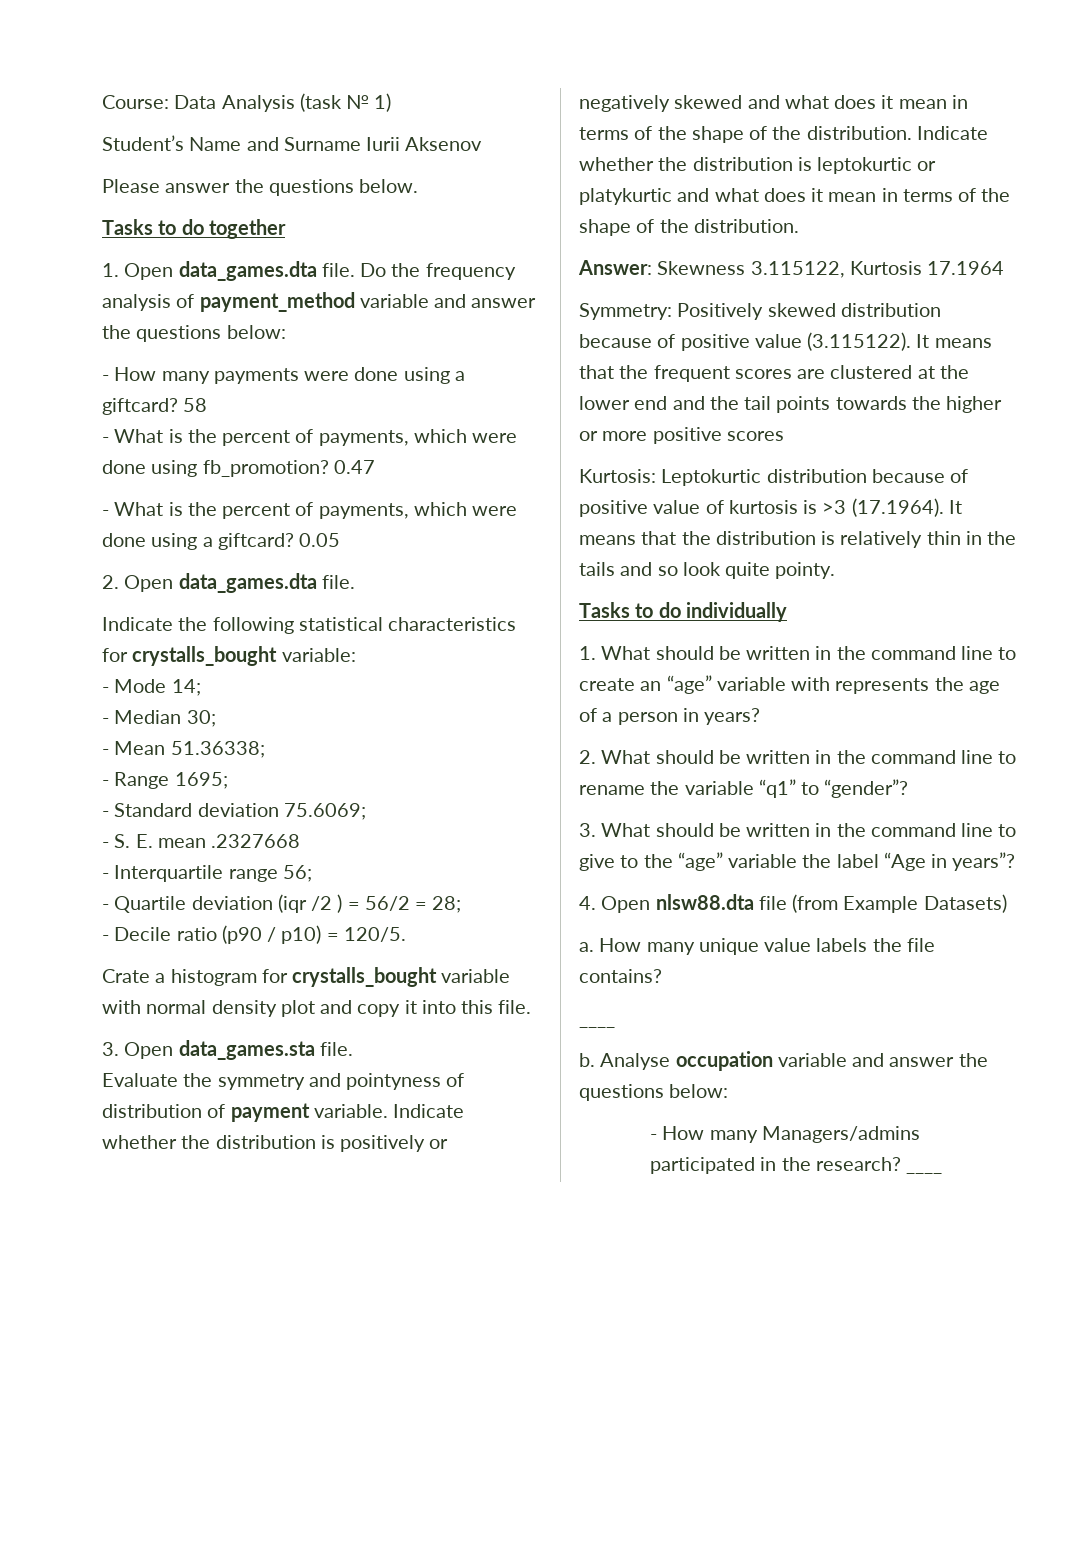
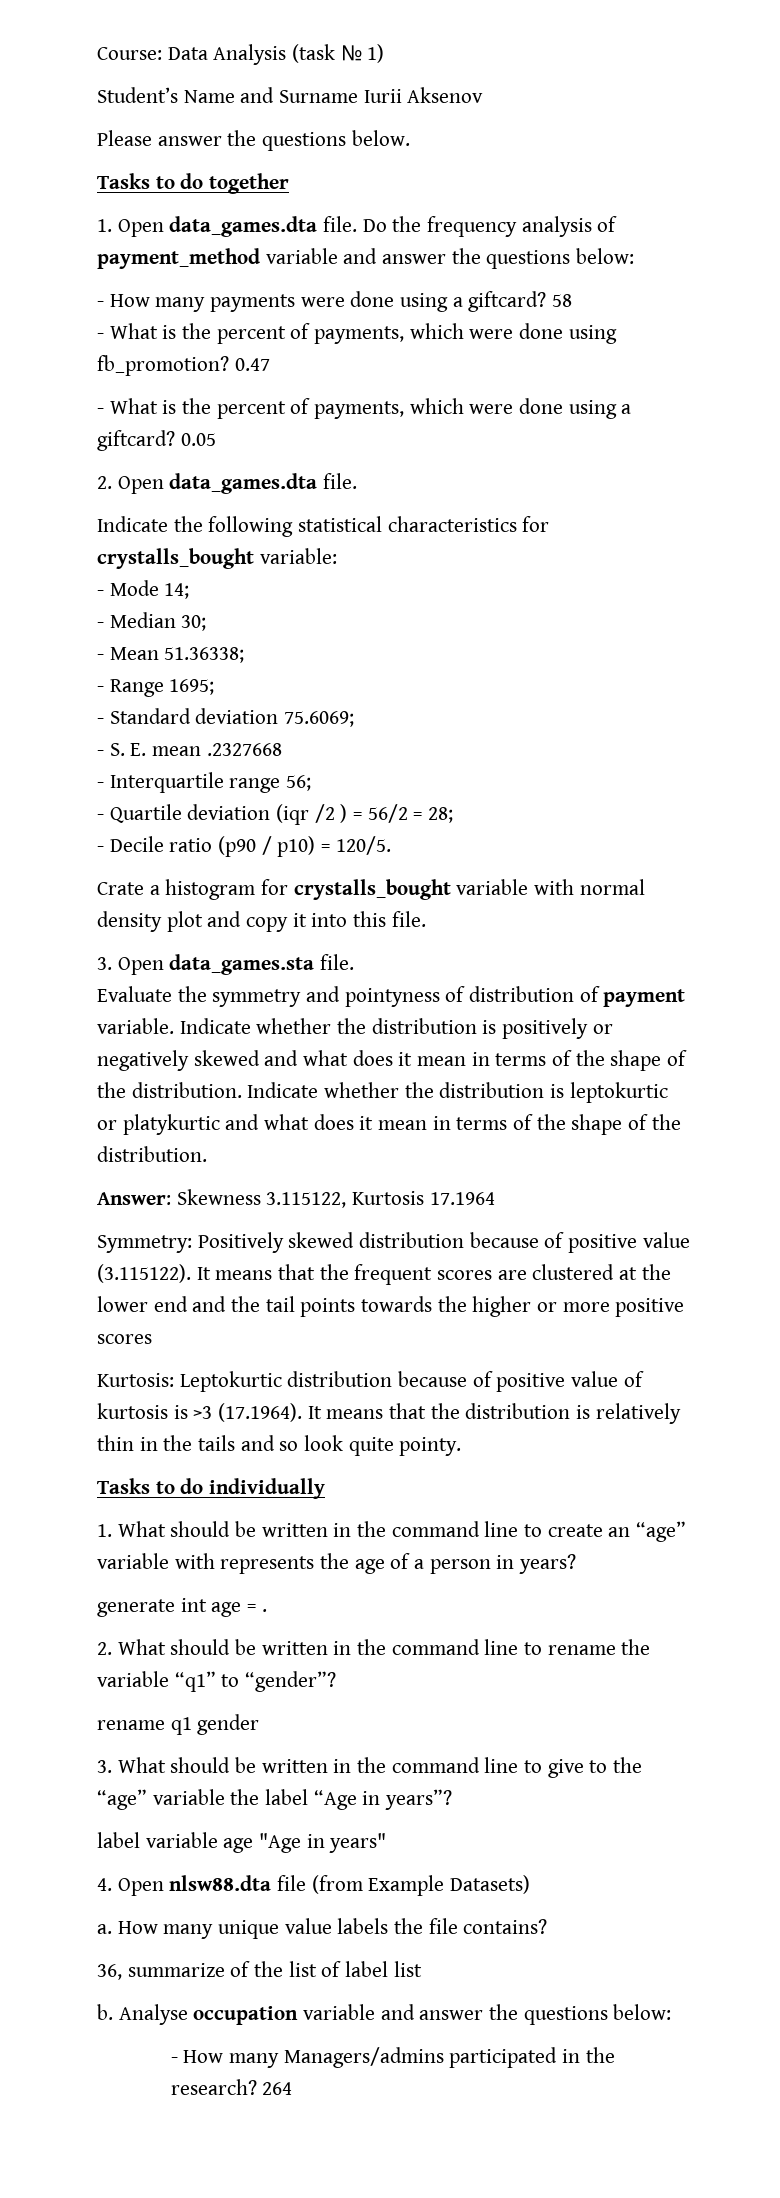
(761, 716) none -> [97,1598,267,1617] // generate int age = .
(909, 788) none -> [97,1714,260,1735] // rename q1 gender
(1016, 861) none -> [97,1832,387,1853] // label variable age "Age in years"
[579,1025,615,1028] ____ -> [97,1961,422,1980] 36, summarize of the list of label list
[906,1171,943,1174] ____ -> [262,2082,293,2095] 264

